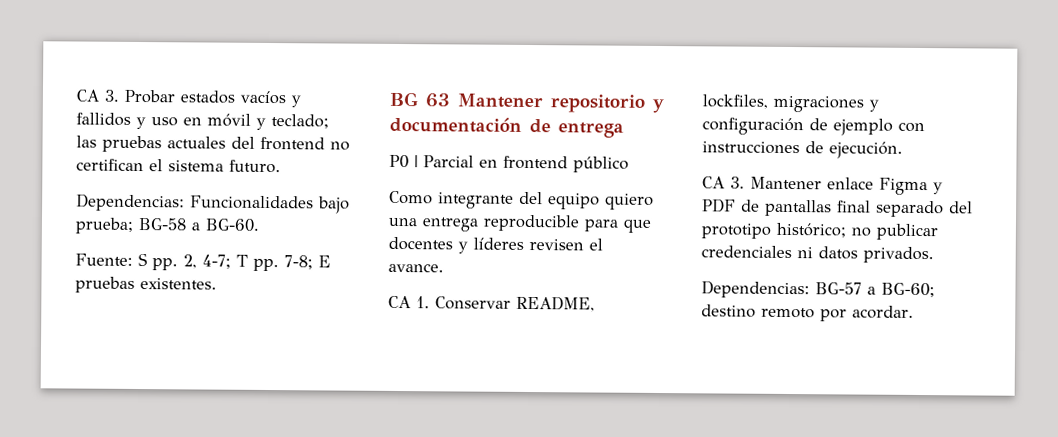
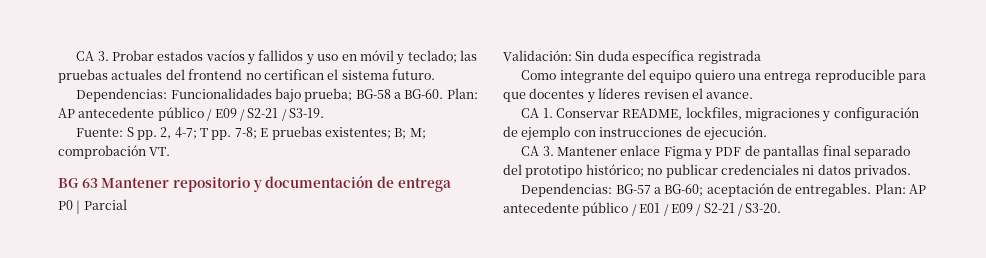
(259, 225) none -> [446,88,478,99] [58,107,324,121] Plan: AP antecedente público / E09 / S2-21 / S3-19.
[140,278,217,290] existentes. -> [324,127,426,139] [58,145,171,159] existentes; B; M; comprobación VT.
[479,155,629,173] en frontend público -> [503,50,761,64] // Validación: Sin duda específica registrada
[701,304,914,322] destino remoto por acordar. -> [706,183,927,197] [503,202,782,216] aceptación de entregables. Plan: AP antecedente público / E01 / E09 / S2-21 / S3-20.

